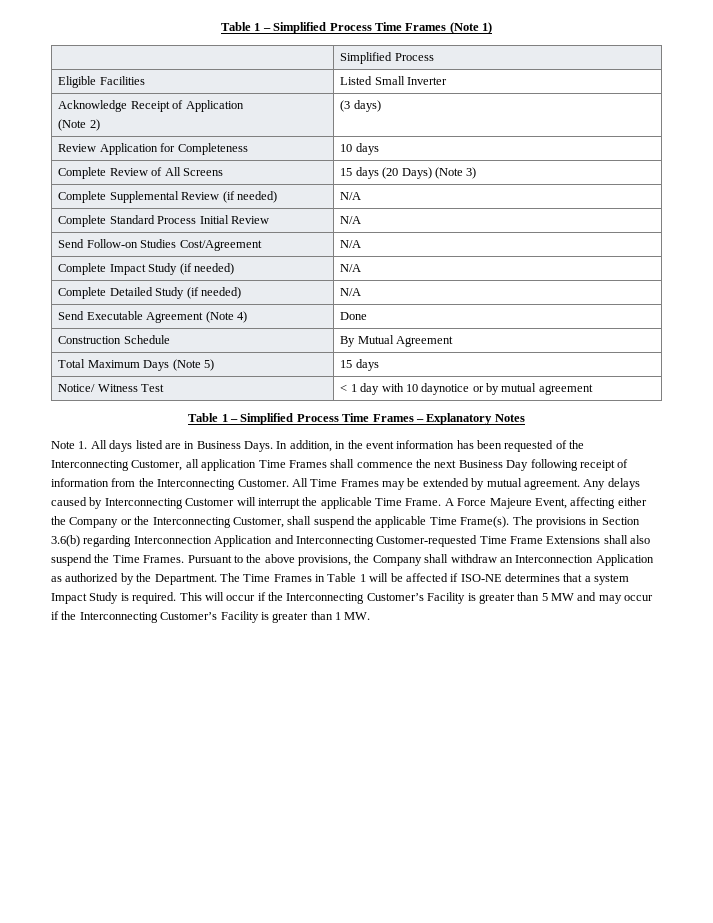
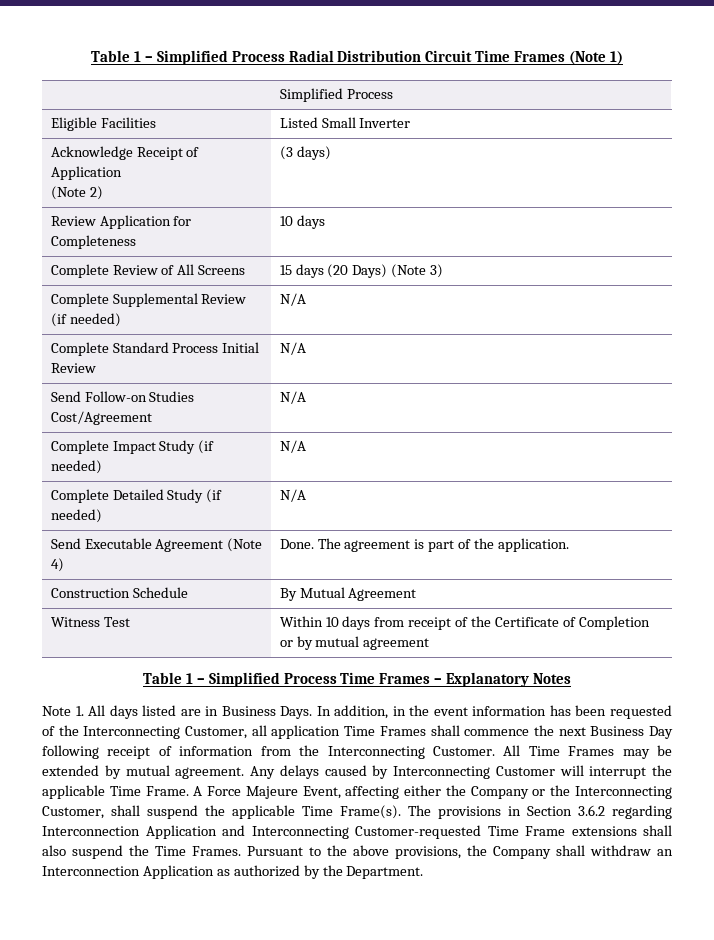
[221,22,372,34] Table 1 – Simplified Process -> [90,50,473,65] Table 1 – Simplified Process Radial Distribution Circuit
[340,312,368,320] Done -> [279,538,570,552] Done. The agreement is part of the application.
[58,359,214,371] [340,359,379,371] [58,384,165,392] [340,383,470,395] Total Maximum Days (Note 5) | 15 days // Notice/ Witness Test | < 1 day with 10 daynotice -> [50,617,130,627] [279,616,650,630] Witness Test | Within 10 days from receipt of the Certificate of Completion
[51,535,80,547] 3.6(b) -> [578,805,605,816] 3.6.2
[546,536,601,544] Extensions -> [571,826,637,836] extensions
[219,573,630,585] [51,592,654,604] [51,611,371,623] The Time Frames in Table 1 will be affected if ISO-NE determines that a system Impact Study is required. This will occur if the Interconnecting Customer’s Facility is greater than 5 MW and may occur if the Interconnecting Customer’s Facility is greater than 1 MW. -> (424, 872) none

